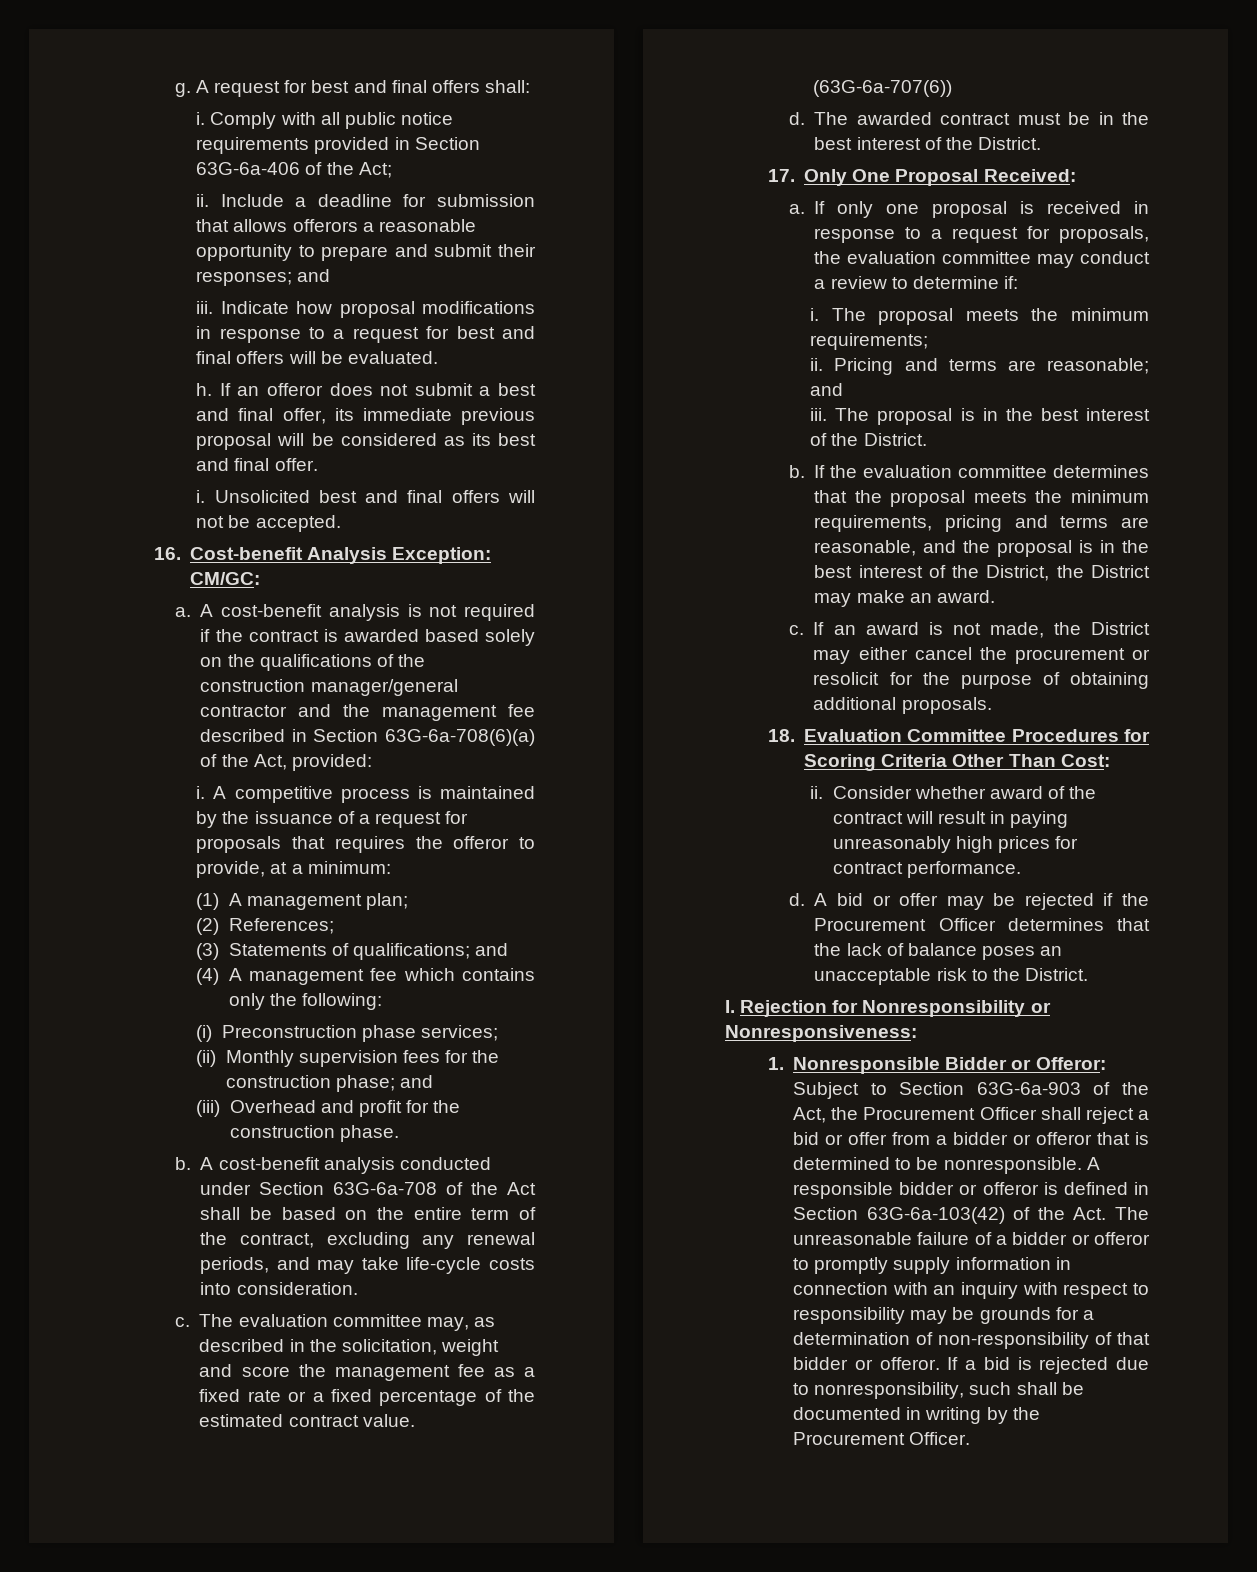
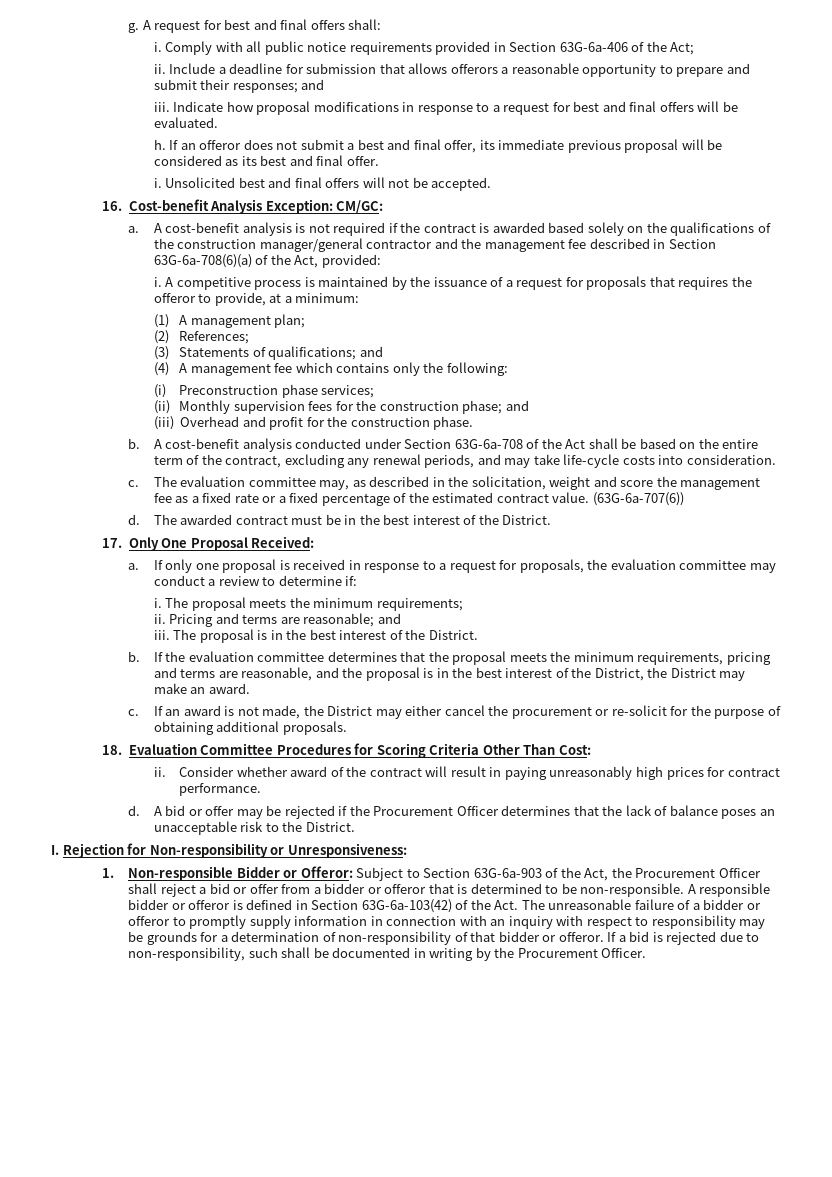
[813,672,880,685] resolicit -> [611,705,667,716] re-solicit
[862,1000,1051,1017] [725,1025,917,1042] [767,1057,941,1074] Nonresponsibility or Nonresponsiveness: // 1. Nonresponsible -> [149,843,407,858] [102,866,234,881] Non-responsibility or Unresponsiveness: // 1. Non-responsible
[943,1157,1082,1174] nonresponsible. -> [580,883,685,897] non-responsible.
[814,1382,965,1399] nonresponsibility, -> [128,947,246,961] non-responsibility,

